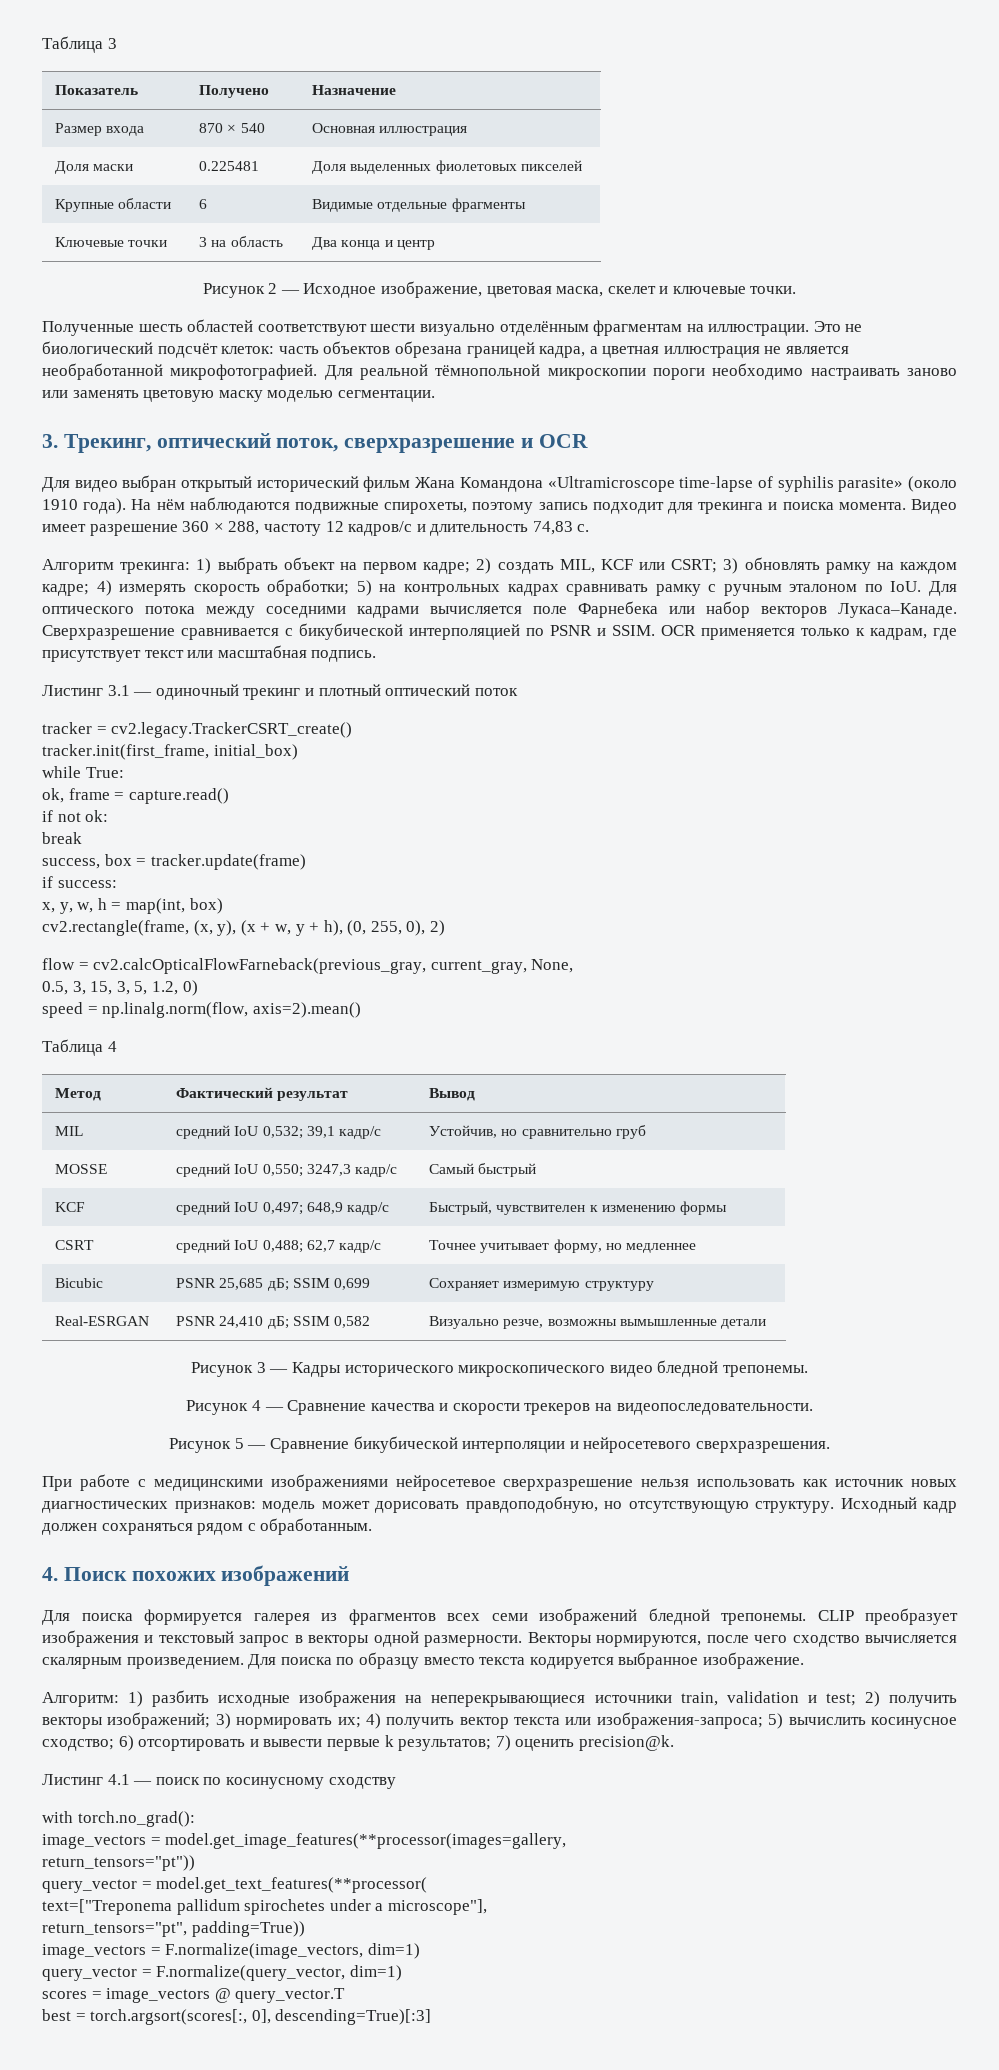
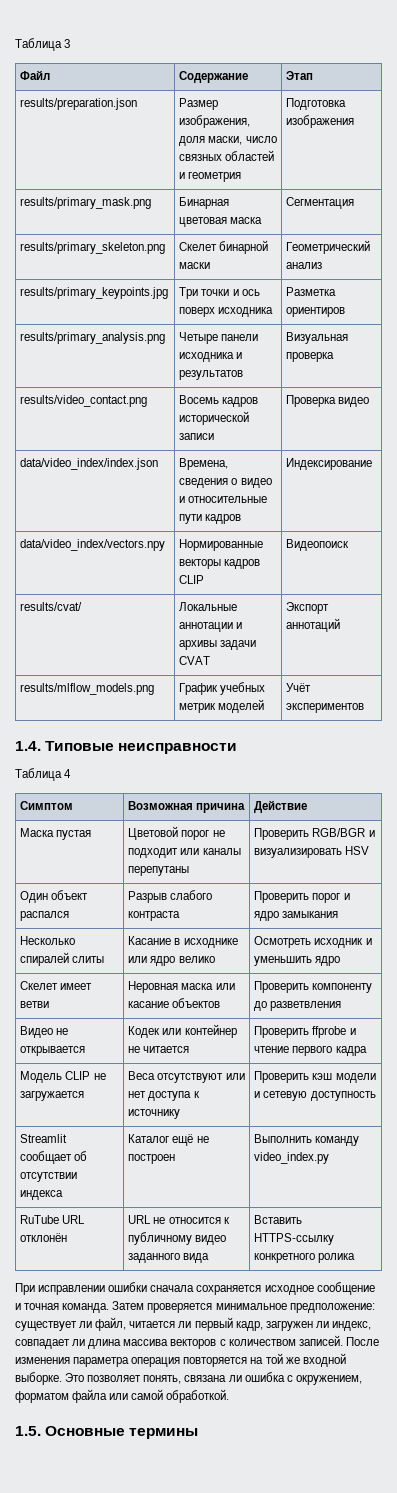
[55,85,139,95] [199,85,270,98] [312,85,397,95] [55,123,145,136] [199,123,265,133] [312,123,468,136] [55,161,134,174] [199,161,260,171] [312,160,582,174] [55,198,172,212] [199,199,208,209] [312,198,526,212] [55,237,168,247] [199,236,283,247] [312,237,435,250] [202,281,797,298] [42,319,863,336] [42,341,850,358] [42,363,957,380] [42,390,435,402] [42,433,588,453] [42,475,958,492] [42,497,958,514] [42,521,590,536] [42,557,957,574] [42,579,957,596] [42,601,957,618] [42,623,957,640] [42,645,377,662] [42,684,518,700] [42,722,353,738] [42,744,298,760] [42,766,124,778] [42,788,229,804] [42,810,109,822] [42,832,82,844] [42,854,306,870] [42,876,117,888] [42,898,223,914] [42,920,446,936] [42,958,574,974] [42,980,198,996] [42,1002,361,1018] [42,1039,117,1056] [55,1088,102,1101] [176,1087,349,1101] [429,1088,476,1101] [55,1126,84,1136] [176,1125,381,1139] [429,1125,646,1139] [55,1164,108,1174] [176,1163,397,1177] [429,1163,537,1177] [55,1202,86,1212] [176,1201,389,1215] [429,1201,727,1215] [55,1240,95,1250] [176,1239,381,1253] [429,1239,696,1253] [55,1278,104,1288] [176,1278,370,1291] [429,1278,654,1291] [55,1316,150,1326] [176,1316,370,1329] [429,1316,766,1329] [191,1360,808,1377] [186,1400,813,1415] [169,1436,830,1453] [42,1474,957,1491] [42,1496,957,1513] [42,1518,373,1535] [42,1565,350,1586] [42,1608,958,1625] [42,1630,957,1647] [42,1652,804,1669] [42,1690,958,1707] [42,1712,957,1729] [42,1735,674,1751] [42,1774,396,1789] [42,1811,195,1827] [42,1833,567,1849] [42,1855,195,1871] [42,1877,428,1893] [42,1899,487,1915] [42,1921,305,1937] [42,1943,420,1959] [42,1965,402,1981] [42,1988,346,2003] [42,2009,432,2025] Показатель | Получено | Назначение // Размер входа | 870 × 540 | Основная иллюстрация // Доля маски | 0.225481 | Доля выделенных фиолетовых пикселей // Крупные области | 6 | Видимые отдельные фрагменты // Ключевые точки | 3 на область | Два конца и центр // Рисунок 2 — Исходное изображение, цветовая маска, скелет и ключевые точки. // Полученные шесть областей соответствуют шести визуально отделённым фрагментам на иллюстрации. Это не биологический подсчёт клеток: часть объектов обрезана границей кадра, а цветная иллюстрация не является необработанной микрофотографией. Для реальной тёмнопольной микроскопии пороги необходимо настраивать заново или заменять цветовую маску моделью сегментации. // 3. Трекинг, оптический поток, сверхразрешение и OCR // Для видео выбран открытый исторический фильм Жана Командона «Ultramicroscope time-lapse of syphilis parasite» (около 1910 года). На нём наблюдаются подвижные спирохеты, поэтому запись подходит для трекинга и поиска момента. Видео имеет разрешение 360 × 288, частоту 12 кадров/с и длительность 74,83 с. // Алгоритм трекинга: 1) выбрать объект на первом кадре; 2) создать MIL, KCF или CSRT; 3) обновлять рамку на каждом кадре; 4) измерять скорость обработки; 5) на контрольных кадрах сравнивать рамку с ручным эталоном по IoU. Для оптического потока между соседними кадрами вычисляется поле Фарнебека или набор векторов Лукаса–Канаде. Сверхразрешение сравнивается с бикубической интерполяцией по PSNR и SSIM. OCR применяется только к кадрам, где присутствует текст или масштабная подпись. // Листинг 3.1 — одиночный трекинг и плотный оптический поток // tracker = cv2.legacy.TrackerCSRT_create() // tracker.init(first_frame, initial_box) // while True: // ok, frame = capture.read() // if not ok: // break // success, box = tracker.update(frame) // if success: // x, y, w, h = map(int, box) // cv2.rectangle(frame, (x, y), (x + w, y + h), (0, 255, 0), 2) // flow = cv2.calcOpticalFlowFarneback(previous_gray, current_gray, None, // 0.5, 3, 15, 3, 5, 1.2, 0) // speed = np.linalg.norm(flow, axis=2).mean() // Таблица 4 // Метод | Фактический результат | Вывод // MIL | средний IoU 0,532; 39,1 кадр/с | Устойчив, но сравнительно груб // MOSSE | средний IoU 0,550; 3247,3 кадр/с | Самый быстрый // KCF | средний IoU 0,497; 648,9 кадр/с | Быстрый, чувствителен к изменению формы // CSRT | средний IoU 0,488; 62,7 кадр/с | Точнее учитывает форму, но медленнее // Bicubic | PSNR 25,685 дБ; SSIM 0,699 | Сохраняет измеримую структуру // Real-ESRGAN | PSNR 24,410 дБ; SSIM 0,582 | Визуально резче, возможны вымышленные детали // Рисунок 3 — Кадры исторического микроскопического видео бледной трепонемы. // Рисунок 4 — Сравнение качества и скорости трекеров на видеопоследовательности. // Рисунок 5 — Сравнение бикубической интерполяции и нейросетевого сверхразрешения. // При работе с медицинскими изображениями нейросетевое сверхразрешение нельзя использовать как источник новых диагностических признаков: модель может дорисовать правдоподобную, но отсутствующую структуру. Исходный кадр должен сохраняться рядом с обработанным. // 4. Поиск похожих изображений // Для поиска формируется галерея из фрагментов всех семи изображений бледной трепонемы. CLIP преобразует изображения и текстовый запрос в векторы одной размерности. Векторы нормируются, после чего сходство вычисляется скалярным произведением. Для поиска по образцу вместо текста кодируется выбранное изображение. // Алгоритм: 1) разбить исходные изображения на неперекрывающиеся источники train, validation и test; 2) получить векторы изображений; 3) нормировать их; 4) получить вектор текста или изображения-запроса; 5) вычислить косинусное сходство; 6) отсортировать и вывести первые k результатов; 7) оценить precision@k. // Листинг 4.1 — поиск по косинусному сходству // with torch.no_grad(): // image_vectors = model.get_image_features(**processor(images=gallery, // return_tensors="pt")) // query_vector = model.get_text_features(**processor( // text=["Treponema pallidum spirochetes under a microscope"], // return_tensors="pt", padding=True)) // image_vectors = F.normalize(image_vectors, dim=1) // query_vector = F.normalize(query_vector, dim=1) // scores = image_vectors @ query_vector.T // best = torch.argsort(scores[:, 0], descending=True)[:3] -> [20,70,51,80] [179,71,249,83] [286,71,314,80] [20,98,138,110] [179,98,219,110] [179,115,251,128] [179,136,277,146] [179,150,275,161] [179,172,242,182] [286,98,347,110] [286,115,355,128] [20,197,152,209] [179,197,230,209] [179,217,263,227] [286,197,355,209] [20,242,166,254] [179,240,269,254] [179,262,211,269] [286,240,371,254] [286,262,323,269] [20,287,169,299] [179,287,260,299] [179,307,274,317] [286,287,337,296] [286,307,346,317] [20,332,166,344] [179,332,259,344] [179,352,243,362] [179,370,244,380] [286,332,349,344] [286,352,335,362] [20,395,148,407] [179,395,259,407] [179,411,250,425] [179,433,215,440] [286,395,370,407] [20,458,159,470] [179,458,229,470] [179,478,272,488] [179,496,268,503] [179,514,242,524] [286,458,373,470] [20,539,166,551] [179,539,264,551] [179,559,261,569] [179,575,205,584] [286,539,350,551] [20,602,83,611] [179,602,238,611] [179,622,243,632] [179,640,257,650] [179,656,211,665] [286,602,330,614] [286,618,341,632] [20,683,155,695] [179,682,266,695] [179,699,265,713] [286,683,312,692] [286,703,365,713] [15,741,238,754] [15,768,72,781] [20,801,74,810] [128,801,246,813] [254,800,308,813] [20,828,92,840] [128,826,225,840] [128,848,241,858] [128,866,190,876] [254,828,375,840] [254,846,370,858] [20,890,89,903] [20,911,70,921] [128,890,213,903] [128,911,181,921] [254,891,350,903] [254,911,339,921] [20,936,76,945] [20,952,105,966] [128,936,238,948] [128,956,215,966] [254,936,372,948] [254,956,341,966] [20,981,93,990] [20,1001,50,1008] [128,981,235,993] [128,998,221,1008] [254,981,373,993] [254,1001,342,1011] [20,1026,69,1038] [20,1046,86,1056] [128,1024,237,1038] [128,1046,190,1053] [254,1026,356,1038] [254,1046,367,1056] [20,1071,106,1083] [20,1091,85,1101] [128,1071,245,1083] [128,1091,200,1101] [128,1109,181,1119] [254,1071,376,1083] [254,1091,376,1101] [20,1134,68,1143] [20,1151,88,1164] [20,1172,78,1182] [20,1190,64,1200] [128,1134,209,1146] [128,1154,176,1164] [254,1134,360,1146] [254,1152,330,1164] [20,1215,86,1224] [20,1233,68,1242] [128,1215,230,1224] [128,1232,227,1245] [128,1253,210,1263] [254,1215,303,1224] [254,1233,335,1245] [254,1253,356,1263] [15,1282,375,1295] [15,1301,375,1313] [15,1317,371,1331] [15,1335,379,1349] [15,1353,346,1367] [15,1372,362,1385] [15,1389,230,1403] [15,1426,199,1439] Файл | Содержание | Этап // results/preparation.json | Размер изображения, доля маски, число связных областей и геометрия | Подготовка изображения // results/primary_mask.png | Бинарная цветовая маска | Сегментация // results/primary_skeleton.png | Скелет бинарной маски | Геометрический анализ // results/primary_keypoints.jpg | Три точки и ось поверх исходника | Разметка ориентиров // results/primary_analysis.png | Четыре панели исходника и результатов | Визуальная проверка // results/video_contact.png | Восемь кадров исторической записи | Проверка видео // data/video_index/index.json | Времена, сведения о видео и относительные пути кадров | Индексирование // data/video_index/vectors.npy | Нормированные векторы кадров CLIP | Видеопоиск // results/cvat/ | Локальные аннотации и архивы задачи CVAT | Экспорт аннотаций // results/mlflow_models.png | График учебных метрик моделей | Учёт экспериментов // 1.4. Типовые неисправности // Таблица 4 // Симптом | Возможная причина | Действие // Маска пустая | Цветовой порог не подходит или каналы перепутаны | Проверить RGB/BGR и визуализировать HSV // Один объект распался | Разрыв слабого контраста | Проверить порог и ядро замыкания // Несколько спиралей слиты | Касание в исходнике или ядро велико | Осмотреть исходник и уменьшить ядро // Скелет имеет ветви | Неровная маска или касание объектов | Проверить компоненту до разветвления // Видео не открывается | Кодек или контейнер не читается | Проверить ffprobe и чтение первого кадра // Модель CLIP не загружается | Веса отсутствуют или нет доступа к источнику | Проверить кэш модели и сетевую доступность // Streamlit сообщает об отсутствии индекса | Каталог ещё не построен | Выполнить команду video_index.py // RuTube URL отклонён | URL не относится к публичному видео заданного вида | Вставить HTTPS-ссылку конкретного ролика // При исправлении ошибки сначала сохраняется исходное сообщение и точная команда. Затем проверяется минимальное предположение: существует ли файл, читается ли первый кадр, загружен ли индекс, совпадает ли длина массива векторов с количеством записей. После изменения параметра операция повторяется на той же входной выборке. Это позволяет понять, связана ли ошибка с окружением, форматом файла или самой обработкой. // 1.5. Основные термины

